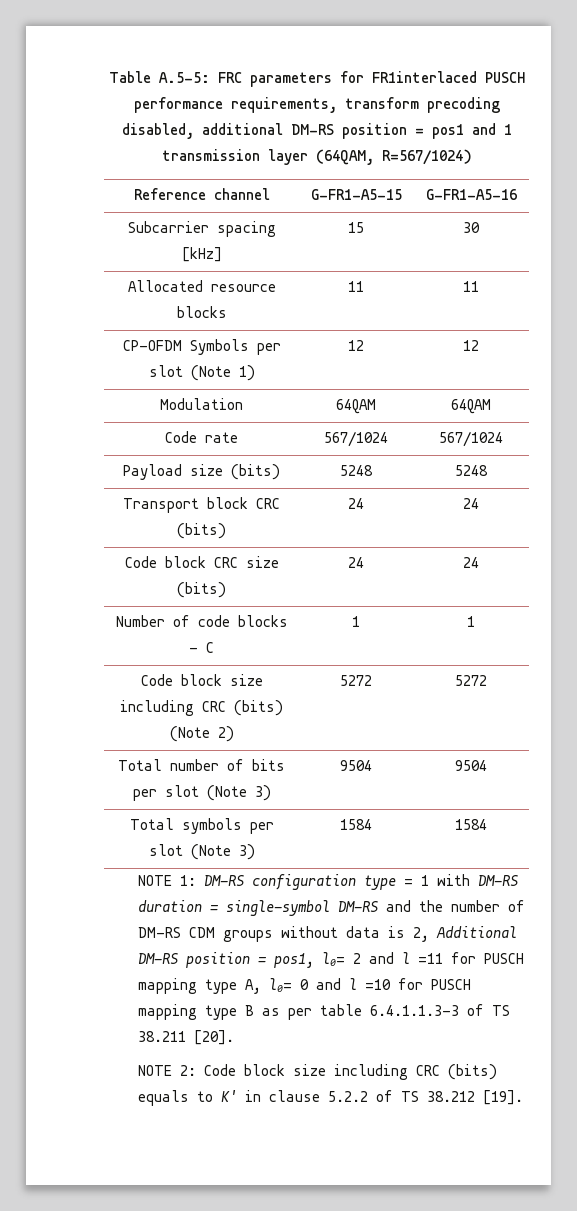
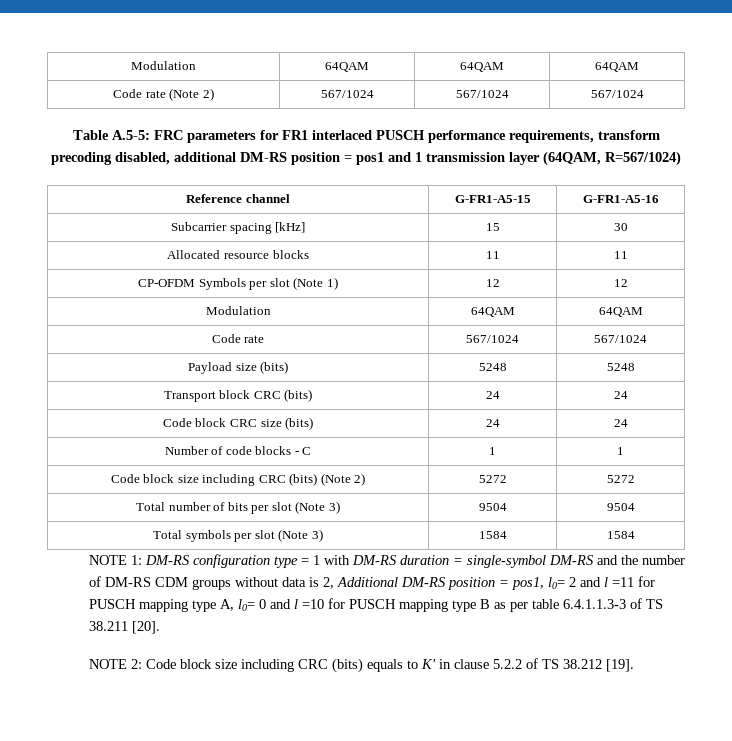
(108, 77) none -> [131,61,196,70] [325,62,369,72] [460,62,504,72] [595,62,639,72] [113,88,214,101] [320,90,374,98] [455,90,509,98] [590,90,644,98] Modulation | 64QAM | 64QAM | 64QAM // Code rate (Note 2) | 567/1024 | 567/1024 | 567/1024 //
[371,71,477,83] FR1interlaced -> [281,130,372,140] FR1 interlaced

